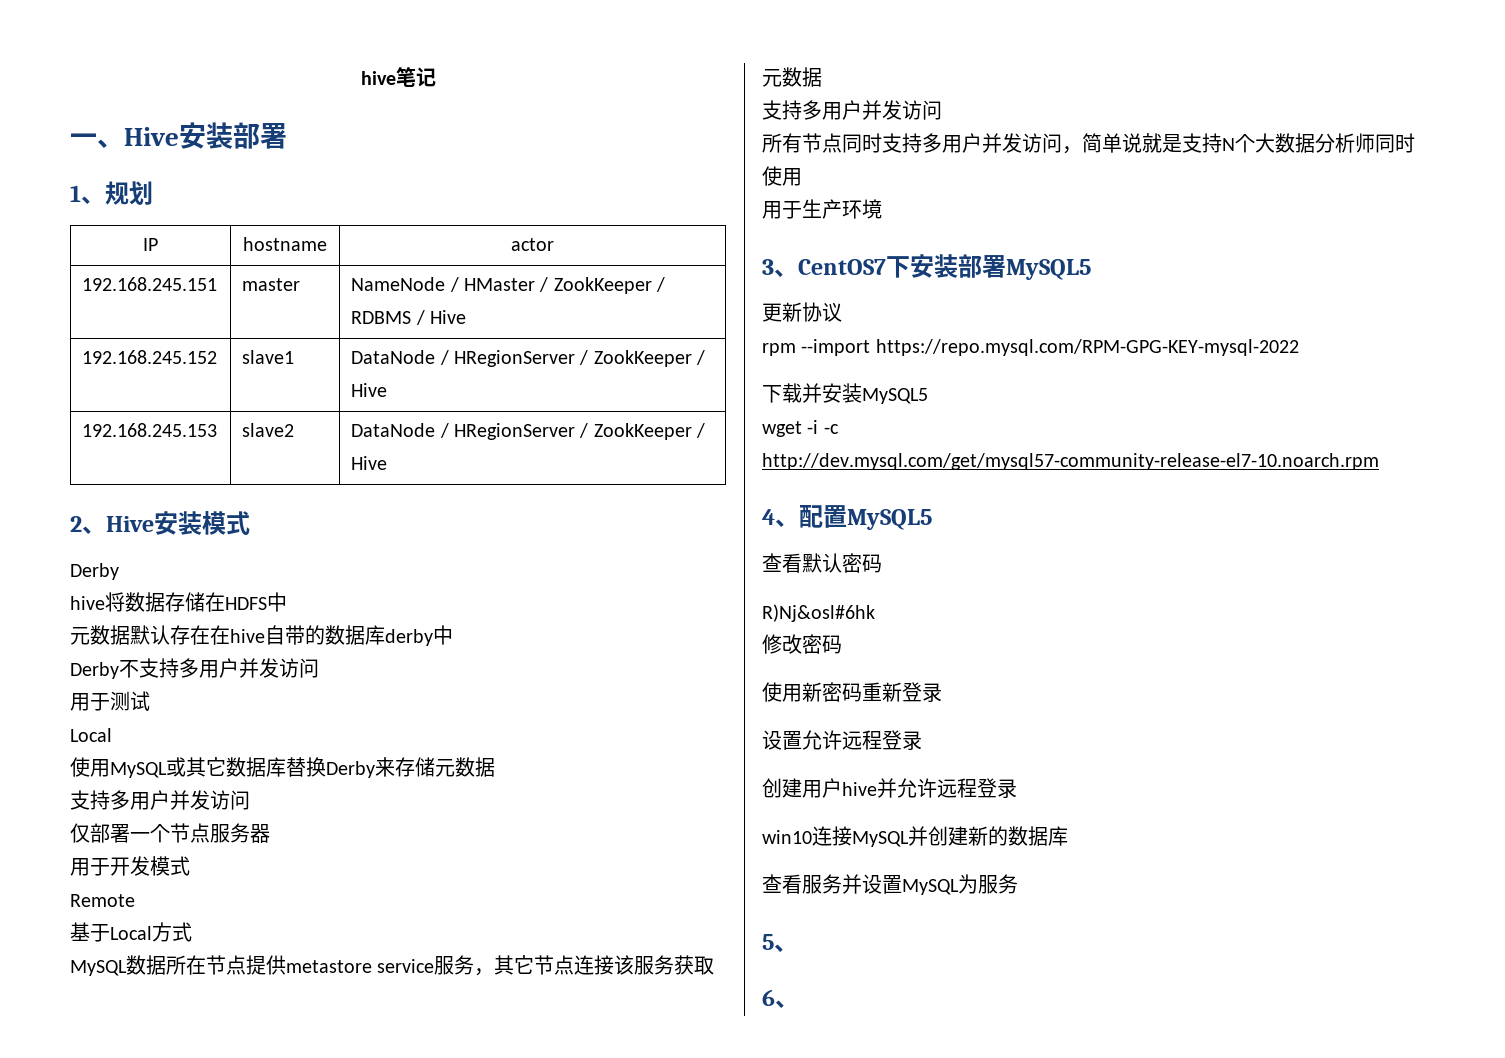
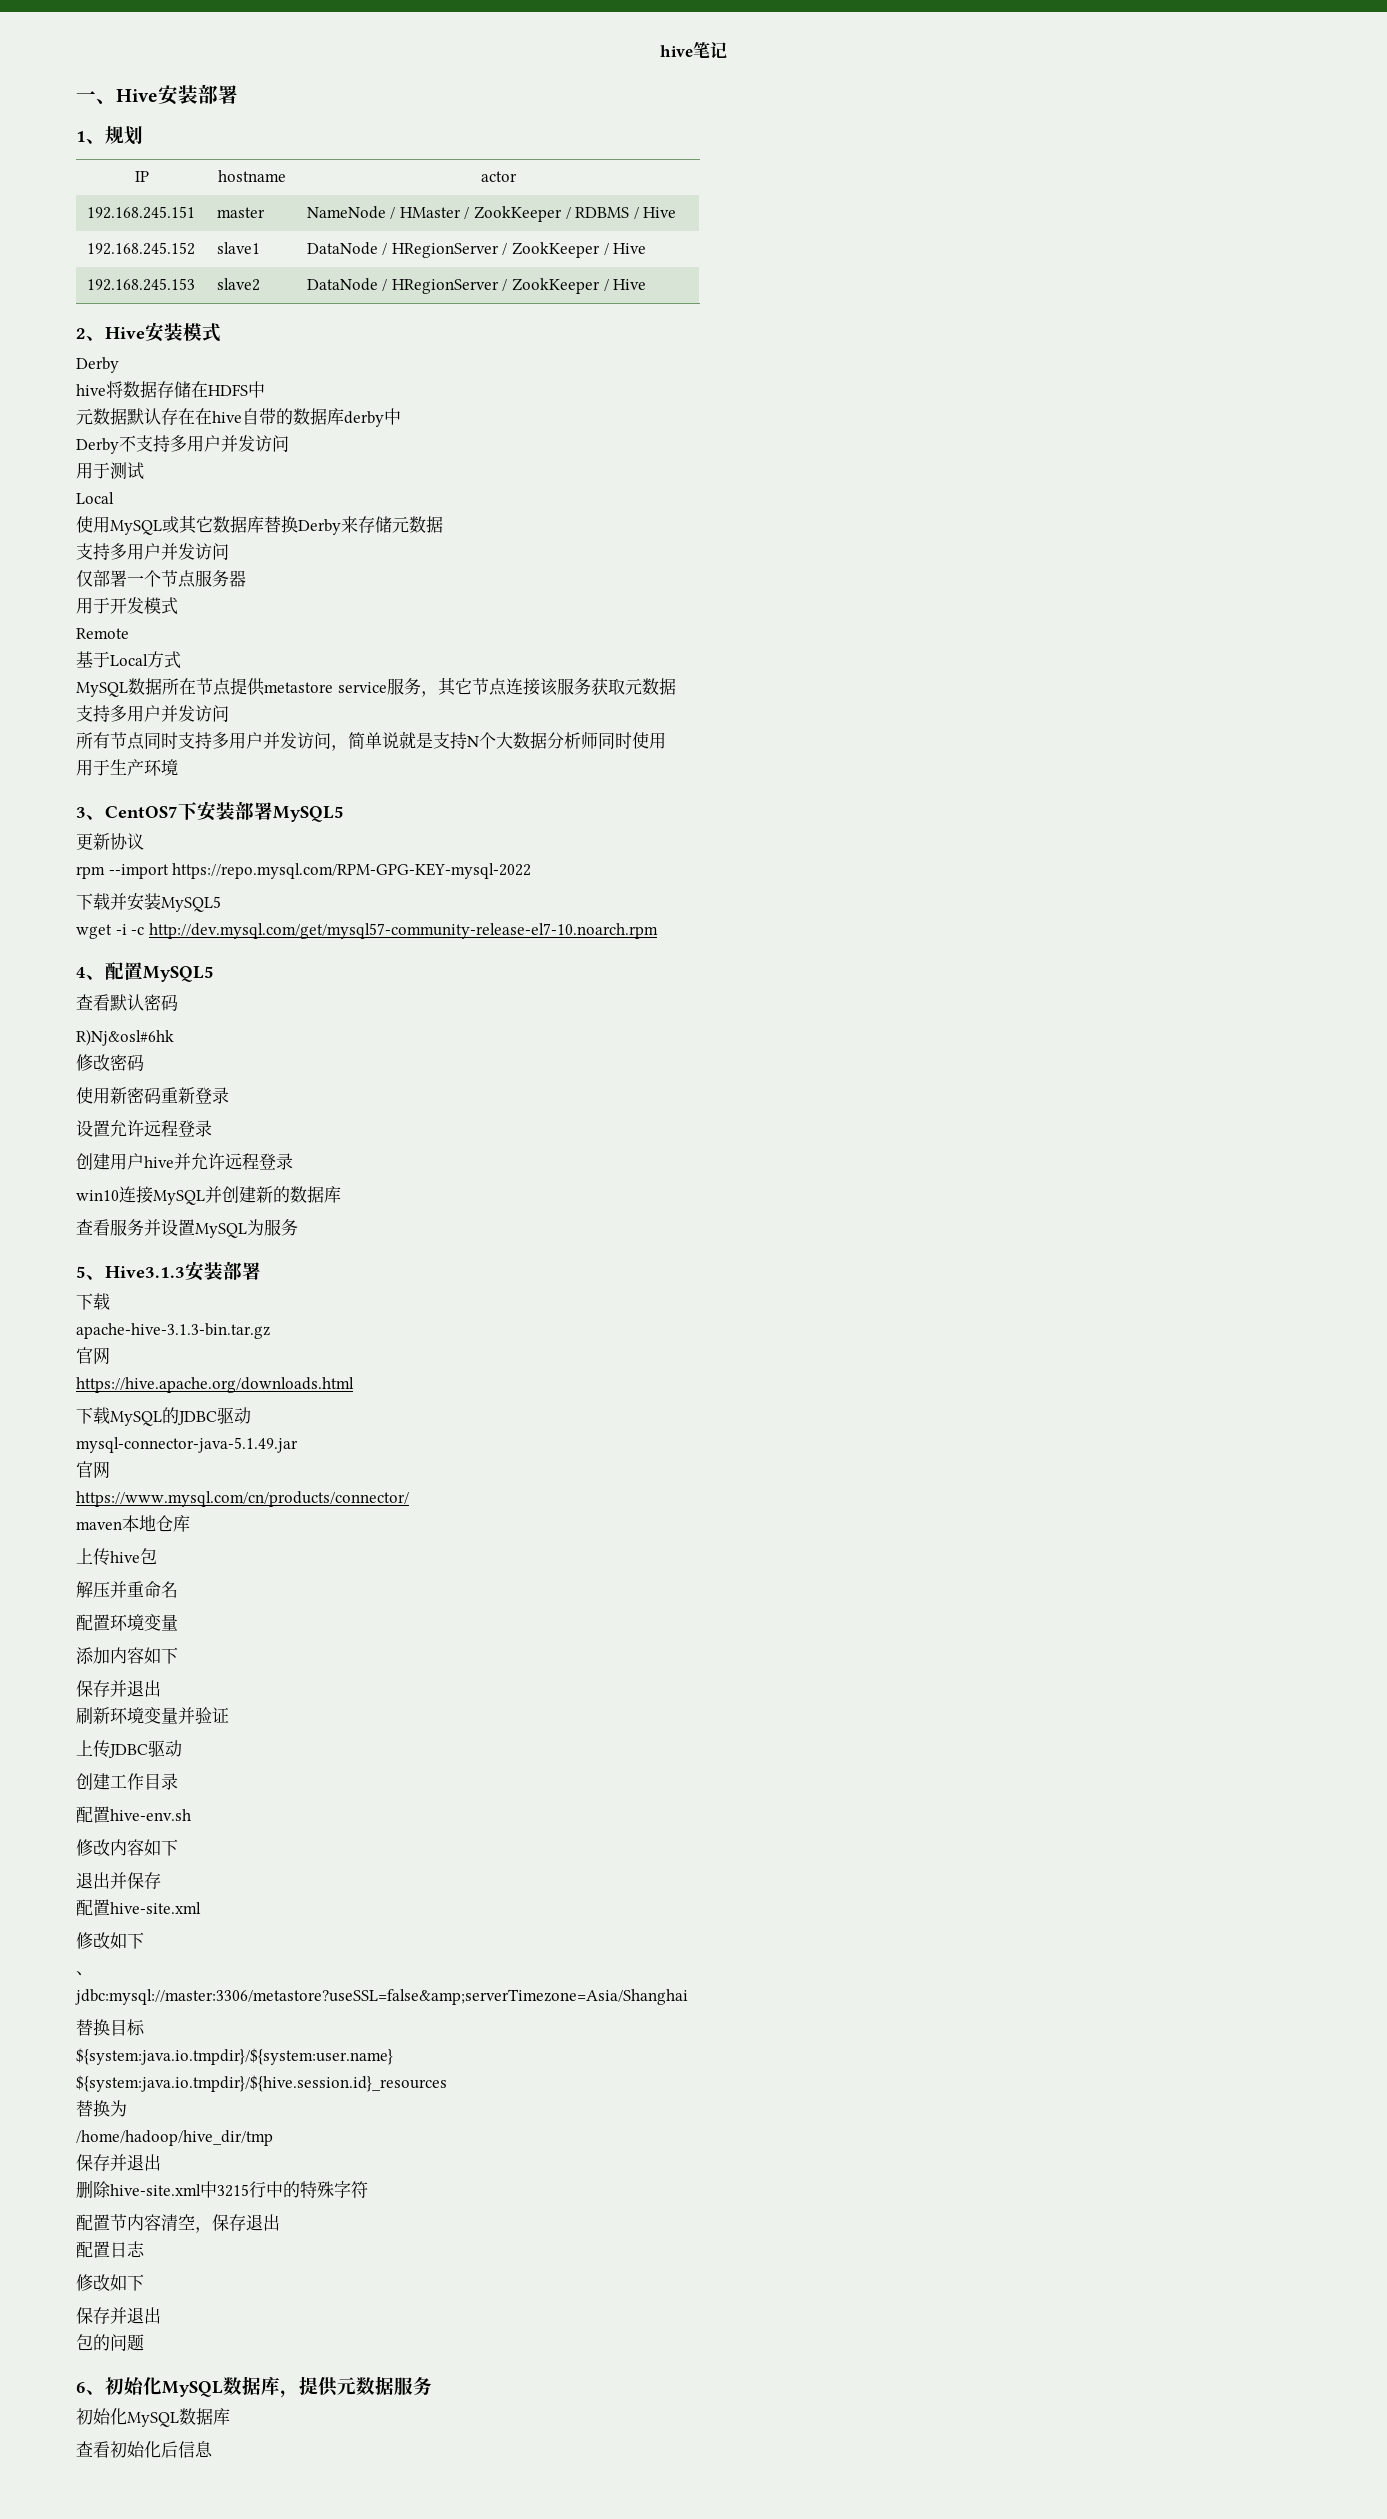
[762,989,799,1008] // 6、 -> [105,1261,261,1281] [76,1293,110,1310] [76,1323,270,1339] [76,1347,110,1365] [76,1377,354,1393] [76,1407,251,1426] [76,1437,298,1453] [76,1461,110,1479] [76,1491,409,1507] [76,1515,190,1532] [76,1548,157,1566] [76,1581,178,1598] [76,1614,178,1631] [76,1647,178,1664] [76,1680,161,1697] [76,1707,229,1724] [76,1740,182,1758] [76,1773,178,1790] [76,1806,191,1823] [76,1839,178,1856] [76,1872,161,1889] [76,1899,201,1916] [76,1932,144,1949] [76,1971,93,1976] [75,1989,688,2005] [76,2019,145,2036] [76,2048,393,2065] [76,2075,447,2092] [76,2100,127,2117] [76,2130,273,2146] [76,2154,161,2171] [76,2180,368,2199] [76,2214,280,2233] [76,2241,145,2258] [76,2274,144,2291] [76,2307,161,2324] [76,2334,144,2351] [76,2376,432,2398] [76,2408,230,2427] [76,2441,213,2458] Hive3.1.3安装部署 // 下载 // apache-hive-3.1.3-bin.tar.gz // 官网 // https://hive.apache.org/downloads.html // 下载MySQL的JDBC驱动 // mysql-connector-java-5.1.49.jar // 官网 // https://www.mysql.com/cn/products/connector/ // maven本地仓库 // 上传hive包 // 解压并重命名 // 配置环境变量 // 添加内容如下 // 保存并退出 // 刷新环境变量并验证 // 上传JDBC驱动 // 创建工作目录 // 配置hive-env.sh // 修改内容如下 // 退出并保存 // 配置hive-site.xml // 修改如下 // 、 // jdbc:mysql://master:3306/metastore?useSSL=false&amp;serverTimezone=Asia/Shanghai // 替换目标 // ${system:java.io.tmpdir}/${system:user.name} // ${system:java.io.tmpdir}/${hive.session.id}_resources // 替换为 // /home/hadoop/hive_dir/tmp // 保存并退出 // 删除hive-site.xml中3215行中的特殊字符 // 配置节内容清空，保存退出 // 配置日志 // 修改如下 // 保存并退出 // 包的问题 // 6、初始化MySQL数据库，提供元数据服务 // 初始化MySQL数据库 // 查看初始化后信息

